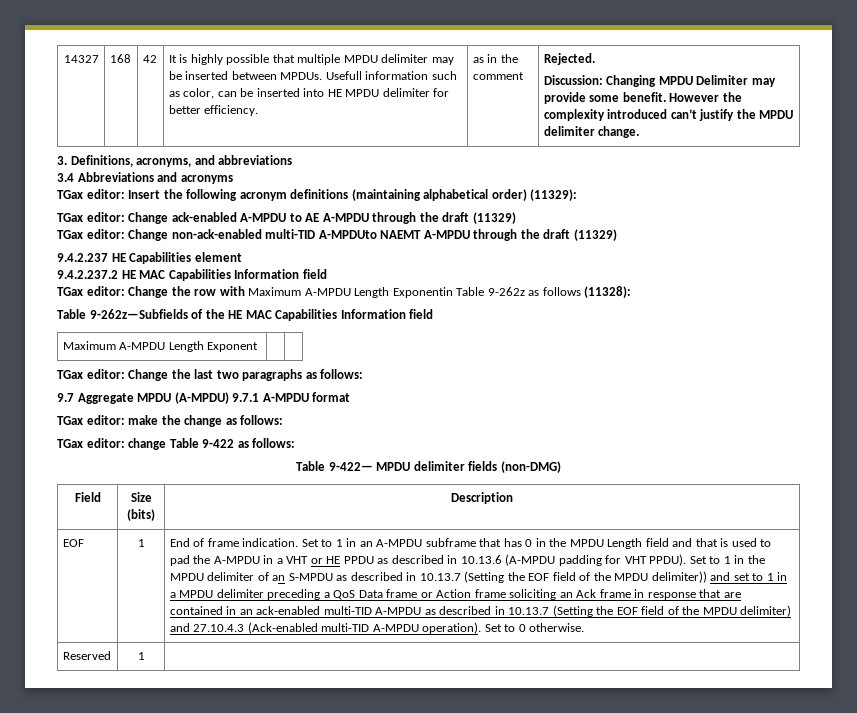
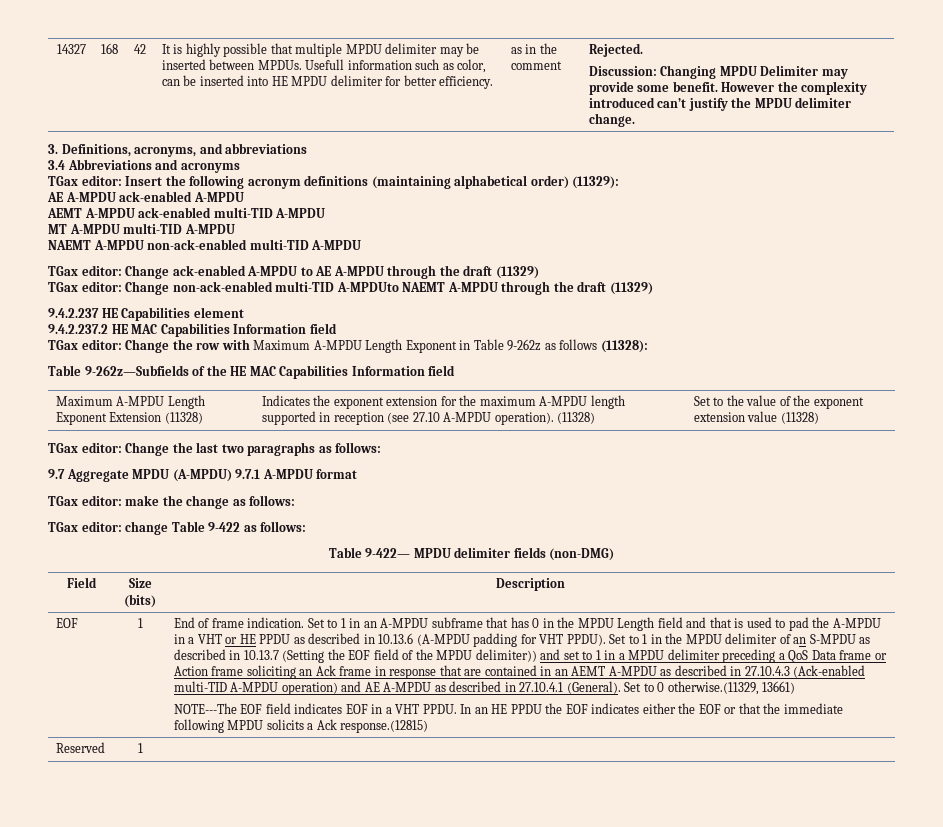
(578, 195) none -> [47,191,244,202] [47,207,326,218] [48,223,235,234] [48,239,362,250] // AE A-MPDU ack-enabled A-MPDU // AEMT A-MPDU ack-enabled multi-TID A-MPDU // MT A-MPDU multi-TID A-MPDU // NAEMT A-MPDU non-ack-enabled multi-TID A-MPDU
[392,287,453,298] Exponentin -> [405,340,471,353] Exponent in
(259, 347) | | -> [109,412,203,424] [261,395,625,409] [261,411,596,425] [693,395,864,409] [693,411,819,424] Extension (11328) | Indicates the exponent extension for the maximum A-MPDU length supported in reception (see 27.10 A-MPDU operation). (11328) | Set to the value of the exponent extension value (11328)
[256,605,792,617] [169,622,585,634] ack-enabled multi-TID A-MPDU as described in 10.13.7 (Setting the EOF field of the MPDU delimiter) and 27.10.4.3 (Ack-enabled multi-TID A-MPDU operation). Set to 0 otherwise. -> [571,665,866,678] [173,681,796,695] [173,703,843,714] [173,719,429,733] AEMT A-MPDU as described in 27.10.4.3 (Ack-enabled multi-TID A-MPDU operation) and AE A-MPDU as described in 27.10.4.1 (General). Set to 0 otherwise.(11329, 13661) // NOTE---The EOF field indicates EOF in a VHT PPDU. In an HE PPDU the EOF indicates either the EOF or that the immediate following MPDU solicits a Ack response.(12815)

